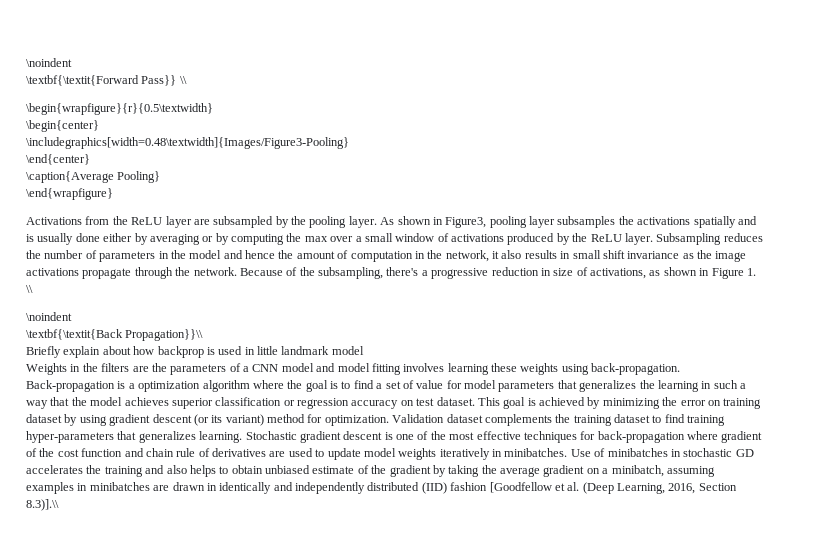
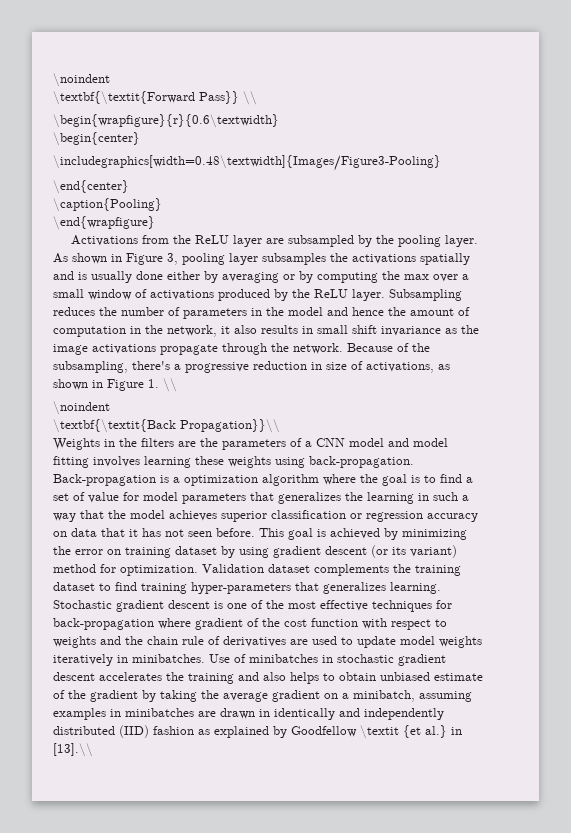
[26,103,213,115] \begin{wrapfigure}{r}{0.5\textwidth} -> [53,114,279,128] \begin{wrapfigure}{r}{0.6\textwidth}
[26,171,161,183] \caption{Average Pooling} -> [53,198,162,212] \caption{Pooling}
[445,217,487,228] Figure3, -> [126,253,178,265] Figure 3,
[26,346,364,358] // Briefly explain about how backprop is used in little landmark model -> (280, 426) none
[416,397,475,406] test dataset. -> [71,528,255,537] data that it has not seen before.
[124,448,144,457] and -> [362,618,447,630] [53,636,143,648] with respect to weights and the
[735,449,754,457] GD -> [398,654,446,666] [53,672,95,681] gradient descent
[489,482,737,494] [26,499,59,511] [Goodfellow et al. (Deep Learning, 2016, Section 8.3)].\\ -> [198,725,462,739] [53,743,93,757] as explained by Goodfellow \textit {et al.} in [13].\\

